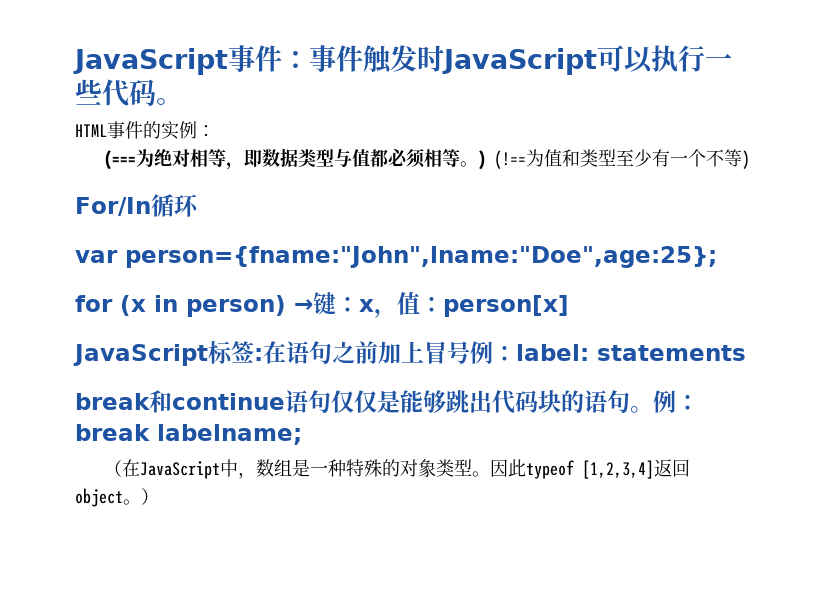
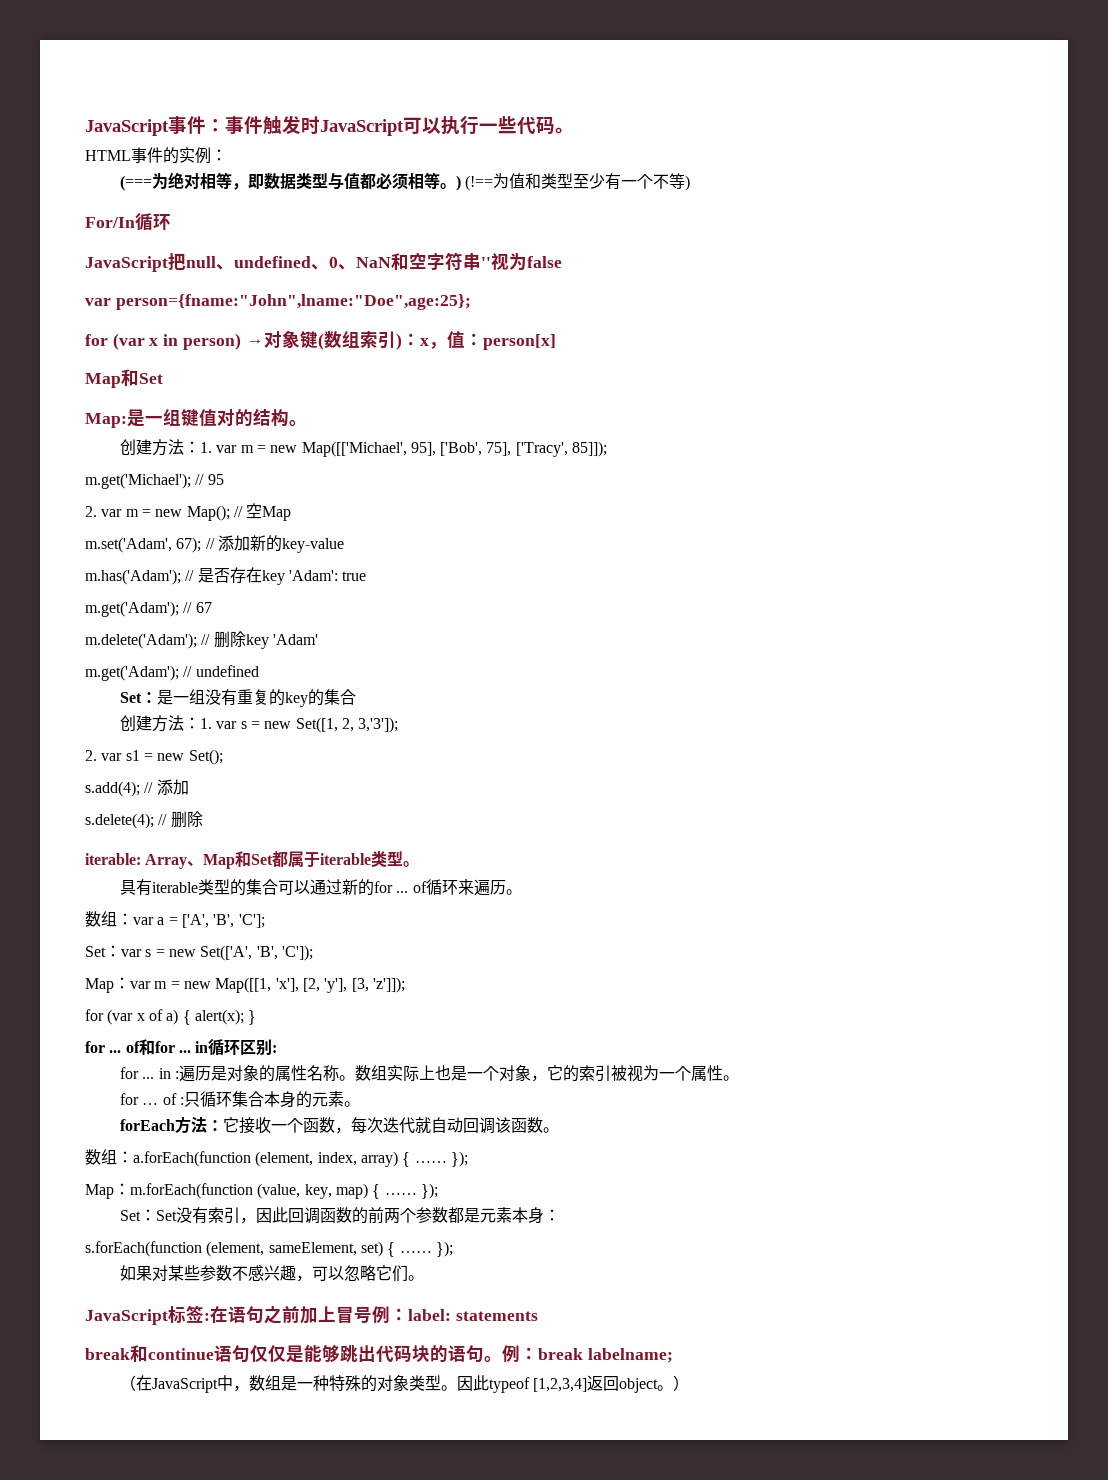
(199, 205) none -> [85,252,562,272] // JavaScript把null、undefined、0、NaN和空字符串''视为false
[120,295,146,316] (x -> [112,333,159,350] (var x
[313,292,336,315] 键 -> [263,330,402,350] 对象键(数组索引)
(569, 306) none -> [85,369,163,388] [85,408,307,428] [119,439,608,457] [85,473,224,489] [85,503,292,521] [85,535,344,553] [85,567,367,585] [85,601,212,617] [85,631,318,649] [85,665,259,681] [119,689,356,707] [119,715,399,733] [85,749,223,765] [85,779,189,797] [85,811,203,829] [85,851,420,869] [119,879,522,896] [85,911,265,928] [85,945,313,961] [85,977,405,993] [85,1009,257,1025] [85,1039,278,1056] [119,1065,739,1082] [119,1091,360,1108] [119,1116,559,1134] [85,1149,468,1167] [85,1183,438,1199] [119,1207,560,1224] [85,1241,453,1257] [119,1265,424,1282] // Map和Set // Map:是一组键值对的结构。 // 创建方法：1. var m = new Map([['Michael', 95], ['Bob', 75], ['Tracy', 85]]); // m.get('Michael'); // 95 // 2. var m = new Map(); // 空Map // m.set('Adam', 67); // 添加新的key-value // m.has('Adam'); // 是否存在key 'Adam': true // m.get('Adam'); // 67 // m.delete('Adam'); // 删除key 'Adam' // m.get('Adam'); // undefined // Set：是一组没有重复的key的集合 // 创建方法：1. var s = new Set([1, 2, 3,'3']); // 2. var s1 = new Set(); // s.add(4); // 添加 // s.delete(4); // 删除 // iterable: Array、Map和Set都属于iterable类型。 // 具有iterable类型的集合可以通过新的for ... of循环来遍历。 // 数组：var a = ['A', 'B', 'C']; // Set：var s = new Set(['A', 'B', 'C']); // Map：var m = new Map([[1, 'x'], [2, 'y'], [3, 'z']]); // for (var x of a) { alert(x); } // for ... of和for ... in循环区别: // for ... in :遍历是对象的属性名称。数组实际上也是一个对象，它的索引被视为一个属性。 // for … of :只循环集合本身的元素。 // forEach方法：它接收一个函数，每次迭代就自动回调该函数。 // 数组：a.forEach(function (element, index, array) { …… }); // Map：m.forEach(function (value, key, map) { …… }); // Set：Set没有索引，因此回调函数的前两个参数都是元素本身： // s.forEach(function (element, sameElement, set) { …… }); // 如果对某些参数不感兴趣，可以忽略它们。

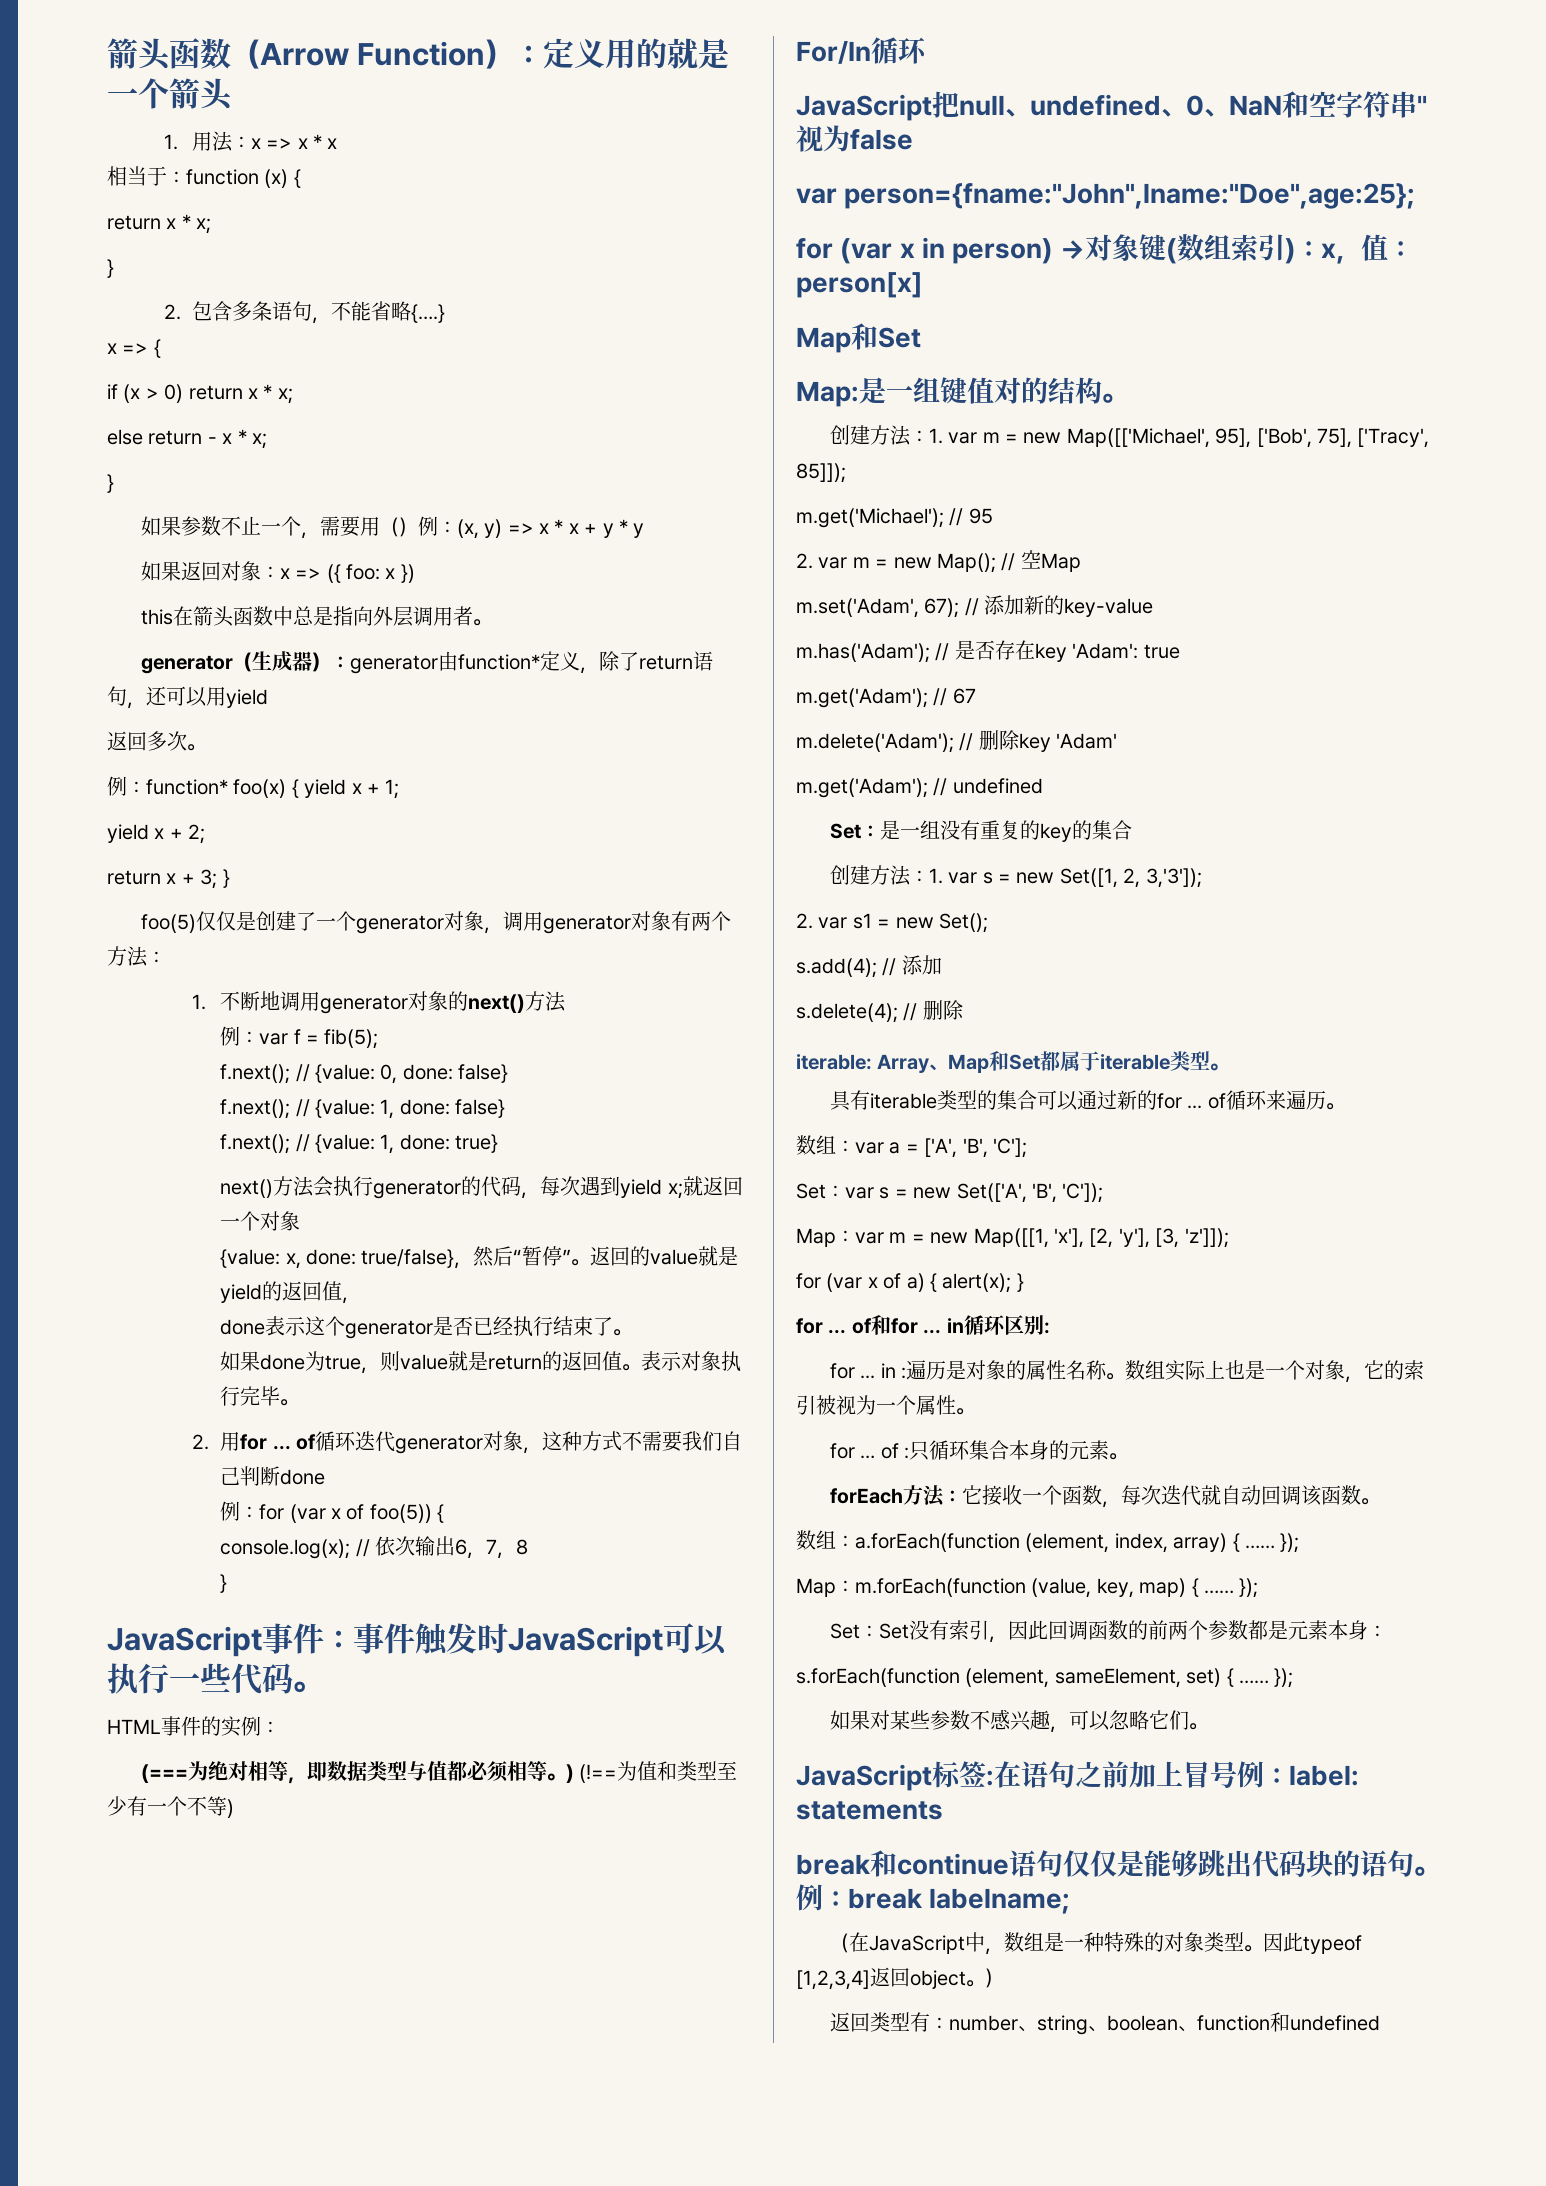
(85, 127) none -> [107,38,730,70] [107,78,234,110] [163,131,338,152] [107,166,301,188] [107,214,212,234] [107,259,114,278] [163,301,445,324] [107,339,161,358] [107,384,293,404] [107,429,267,449] [107,474,114,493] [140,516,645,539] [140,561,415,583] [140,606,492,627] [140,651,713,674] [107,686,268,709] [107,731,206,751] [107,776,400,799] [107,824,206,844] [107,869,230,889] [140,911,731,934] [107,946,166,967] [191,991,567,1014] [220,1026,379,1049] [220,1064,509,1084] [220,1099,506,1119] [220,1134,499,1154] [220,1176,743,1199] [220,1211,301,1231] [220,1246,739,1269] [220,1281,362,1304] [220,1316,633,1339] [220,1351,742,1374] [220,1386,300,1406] [191,1431,742,1454] [220,1466,326,1486] [220,1501,445,1523] [220,1536,528,1559] [220,1574,228,1593] 箭头函数（Arrow Function）：定义用的就是一个箭头 // 1.用法：x => x * x // 相当于：function (x) { // return x * x; // } // 2.包含多条语句，不能省略{….} // x => { // if (x > 0) return x * x; // else return - x * x; // } // 如果参数不止一个，需要用（）例：(x, y) => x * x + y * y // 如果返回对象：x => ({ foo: x }) // this在箭头函数中总是指向外层调用者。 // generator（生成器）：generator由function*定义，除了return语句，还可以用yield // 返回多次。 // 例：function* foo(x) { yield x + 1; // yield x + 2; // return x + 3; } // foo(5)仅仅是创建了一个generator对象，调用generator对象有两个方法： // 1.不断地调用generator对象的next()方法 // 例：var f = fib(5); // f.next(); // {value: 0, done: false} // f.next(); // {value: 1, done: false} // f.next(); // {value: 1, done: true} // next()方法会执行generator的代码，每次遇到yield x;就返回一个对象 // {value: x, done: true/false}，然后“暂停”。返回的value就是yield的返回值， // done表示这个generator是否已经执行结束了。 // 如果done为true，则value就是return的返回值。表示对象执行完毕。 // 2.用for ... of循环迭代generator对象，这种方式不需要我们自己判断done // 例：for (var x of foo(5)) { // console.log(x); // 依次输出6，7，8 // } //
(690, 1383) none -> [829,2012,1380,2035] // 返回类型有：number、string、boolean、function和undefined

